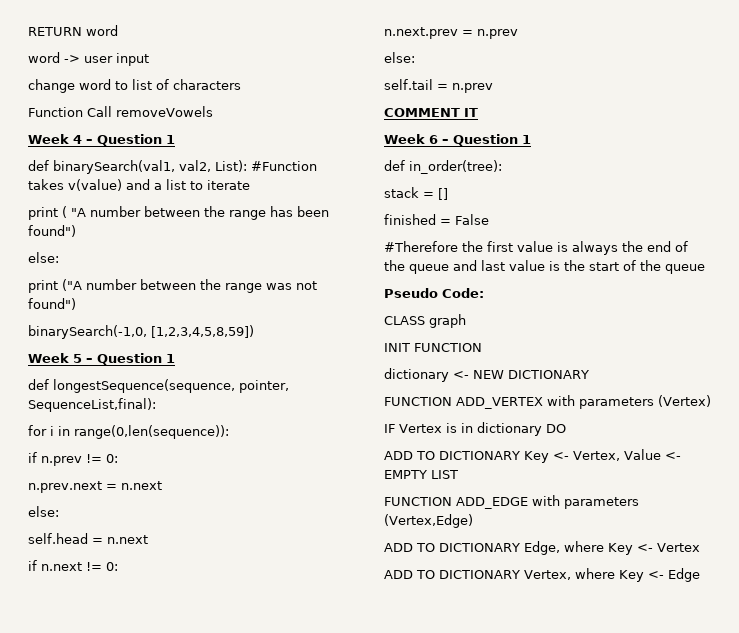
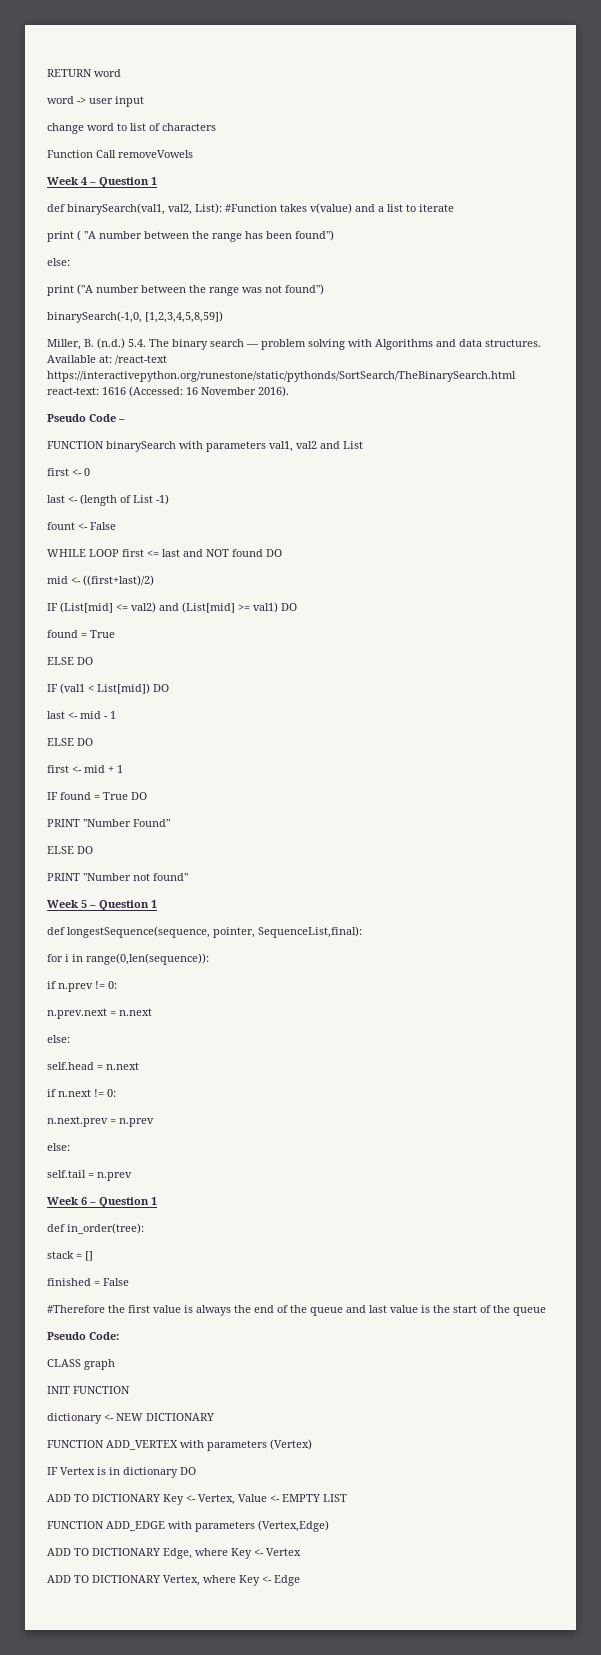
(254, 331) none -> [47,338,541,350] [47,355,167,365] [47,371,516,382] [47,386,289,397] [47,414,125,422] [47,441,363,452] [47,468,90,476] [47,494,169,506] [47,522,116,530] [47,549,282,557] [47,575,154,586] [47,602,297,613] [47,630,115,638] [47,657,93,665] [47,683,169,694] [47,711,116,719] [47,738,93,746] [47,765,123,773] [47,792,147,800] [47,819,170,827] [47,846,93,854] [47,873,188,881] // Miller, B. (n.d.) 5.4. The binary search — problem solving with Algorithms and data structures. Available at: /react-text https://interactivepython.org/runestone/static/pythonds/SortSearch/TheBinarySearch.html react-text: 1616 (Accessed: 16 November 2016). // Pseudo Code – // FUNCTION binarySearch with parameters val1, val2 and List // first <- 0 // last <- (length of List -1) // fount <- False // WHILE LOOP first <= last and NOT found DO // mid <- ((first+last)/2) // IF (List[mid] <= val2) and (List[mid] >= val1) DO // found = True // ELSE DO // IF (val1 < List[mid]) DO // last <- mid - 1 // ELSE DO // first <- mid + 1 // IF found = True DO // PRINT "Number Found" // ELSE DO // PRINT "Number not found"
[384,108,478,117] // COMMENT IT -> (132, 1176) none

